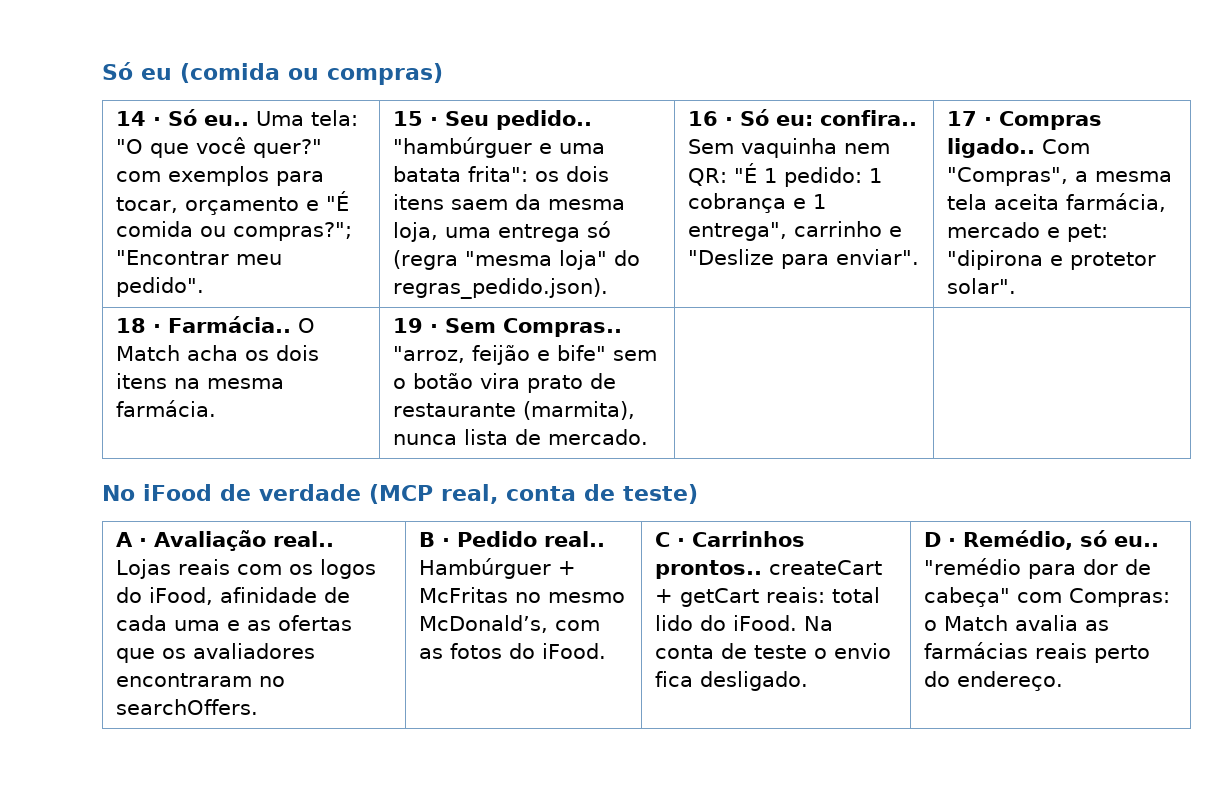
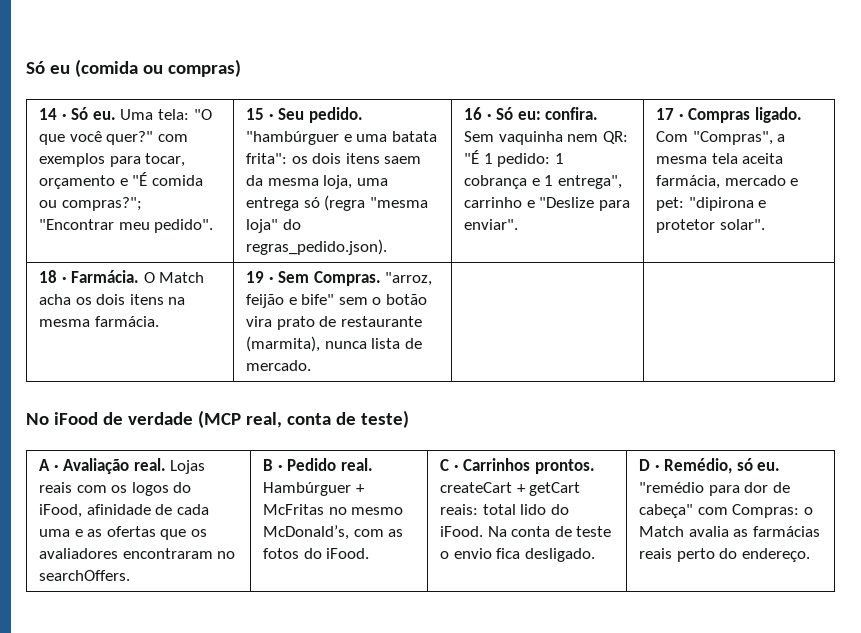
[203,115,249,126] eu.. -> [92,111,116,120] eu.
[495,110,592,130] pedido.. -> [308,107,363,123] pedido.
[819,110,917,126] confira.. -> [545,107,599,120] confira.
[946,138,1035,158] ligado.. -> [754,107,802,123] ligado.
[167,316,291,333] Farmácia.. -> [71,270,140,283] Farmácia.
[502,318,622,337] Compras.. -> [313,271,381,286] Compras.
[272,531,334,547] real.. -> [133,458,166,471] real.
[543,531,605,547] real.. -> [340,458,373,471] real.
[654,560,762,579] prontos.. -> [534,459,595,474] prontos.
[1113,536,1159,547] eu.. -> [757,462,781,471] eu.

